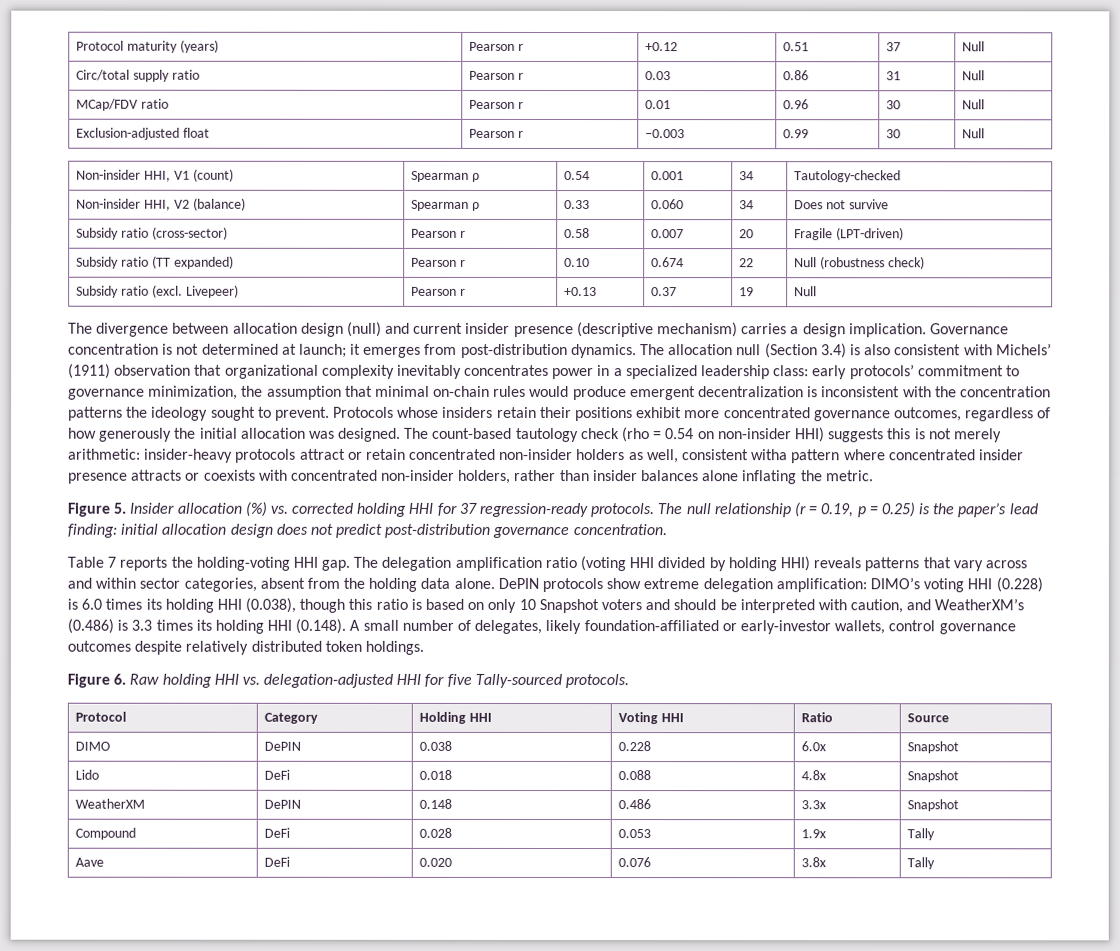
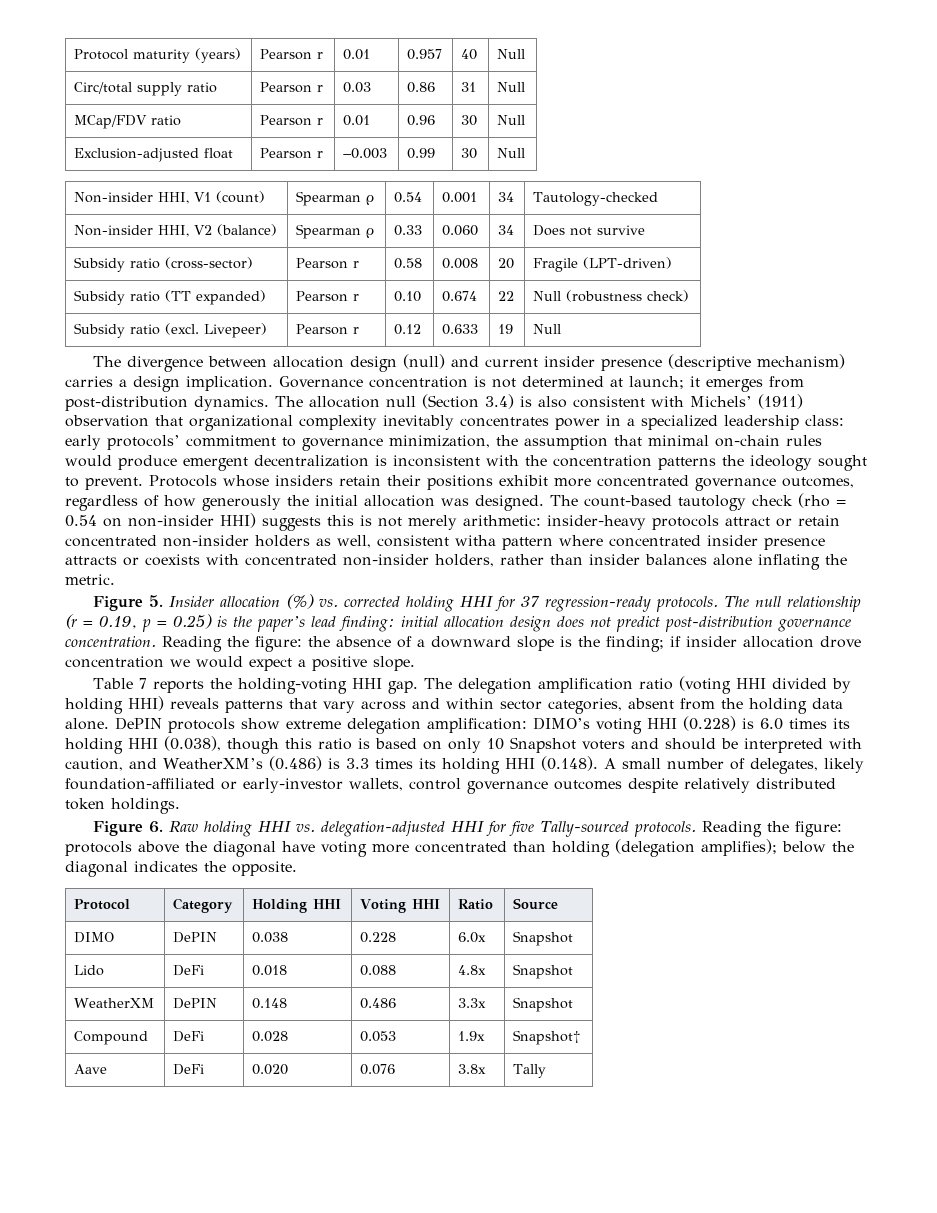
[645,42,679,52] [783,42,810,52] [886,42,902,52] +0.12 | 0.51 | 37 -> [343,49,371,60] [407,49,443,60] [461,49,478,60] 0.01 | 0.957 | 40
[651,229,685,239] 0.007 -> [442,258,479,269] 0.008
[564,287,598,297] [651,287,678,297] +0.13 | 0.37 -> [394,324,422,335] [442,324,479,335] 0.12 | 0.633
(667, 530) none -> [162,636,861,652] [65,656,415,671] Reading the figure: the absence of a downward slope is the finding; if insider allocation drove concentration we would expect a positive slope.
(630, 681) none -> [701,821,842,837] [65,839,854,857] [65,861,297,877] Reading the figure: protocols above the diagonal have voting more concentrated than holding (delegation amplifies); below the diagonal indicates the opposite.
[907,828,936,841] Tally -> [513,1030,582,1045] Snapshot†

